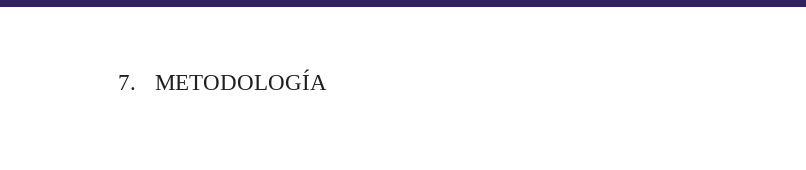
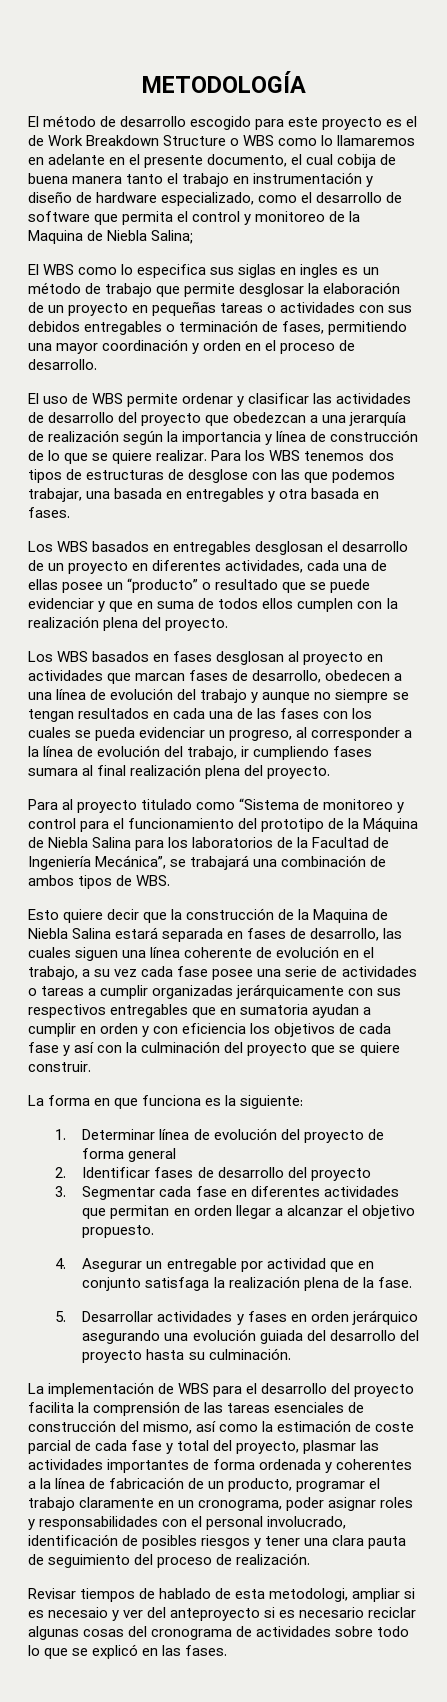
[118,69,328,90] 7. METODOLOGÍA -> [141,71,306,93] [28,115,418,130] [28,135,416,146] [28,154,397,168] [28,172,374,187] [28,191,403,206] [28,211,361,225] [28,230,194,244] [28,264,379,278] [28,282,401,297] [28,301,413,316] [28,320,408,335] [28,339,356,354] [28,359,97,370] [28,393,412,407] [28,412,407,426] [28,430,419,445] [28,450,394,464] [28,469,396,483] [28,488,380,502] [28,507,70,518] [28,541,409,555] [28,560,388,574] [28,578,371,593] [28,598,398,612] [28,616,229,631] [28,651,384,665] [28,670,403,684] [28,688,409,703] [28,708,373,722] [28,727,413,741] [28,745,373,760] [28,764,331,779] [28,798,405,813] [28,817,419,832] [28,837,390,851] [28,855,387,870] [28,875,171,889] [28,908,389,923] [28,927,403,942] [28,946,375,961] [28,966,417,980] [28,984,402,999] [28,1004,372,1018] [28,1023,392,1037] [28,1041,400,1056] [28,1061,91,1072] [28,1095,304,1109] [55,1128,384,1143] [82,1148,177,1162] [55,1167,371,1181] [55,1186,399,1200] [82,1205,415,1219] [82,1225,155,1238] [55,1258,374,1272] [82,1276,412,1291] [55,1310,418,1325] [82,1329,419,1344] [82,1348,291,1363] [28,1382,415,1397] [28,1401,365,1416] [28,1420,415,1434] [28,1440,380,1454] [28,1459,413,1473] [28,1477,381,1492] [28,1497,414,1511] [28,1516,347,1530] [28,1534,407,1549] [28,1553,311,1568] [28,1588,416,1602] [28,1607,417,1621] [28,1626,410,1640] [28,1644,228,1659] METODOLOGÍA // El método de desarrollo escogido para este proyecto es el de Work Breakdown Structure o WBS como lo llamaremos en adelante en el presente documento, el cual cobija de buena manera tanto el trabajo en instrumentación y diseño de hardware especializado, como el desarrollo de software que permita el control y monitoreo de la Maquina de Niebla Salina; // El WBS como lo especifica sus siglas en ingles es un método de trabajo que permite desglosar la elaboración de un proyecto en pequeñas tareas o actividades con sus debidos entregables o terminación de fases, permitiendo una mayor coordinación y orden en el proceso de desarrollo. // El uso de WBS permite ordenar y clasificar las actividades de desarrollo del proyecto que obedezcan a una jerarquía de realización según la importancia y línea de construcción de lo que se quiere realizar. Para los WBS tenemos dos tipos de estructuras de desglose con las que podemos trabajar, una basada en entregables y otra basada en fases. // Los WBS basados en entregables desglosan el desarrollo de un proyecto en diferentes actividades, cada una de ellas posee un “producto” o resultado que se puede evidenciar y que en suma de todos ellos cumplen con la realización plena del proyecto. // Los WBS basados en fases desglosan al proyecto en actividades que marcan fases de desarrollo, obedecen a una línea de evolución del trabajo y aunque no siempre se tengan resultados en cada una de las fases con los cuales se pueda evidenciar un progreso, al corresponder a la línea de evolución del trabajo, ir cumpliendo fases sumara al final realización plena del proyecto. // Para al proyecto titulado como “Sistema de monitoreo y control para el funcionamiento del prototipo de la Máquina de Niebla Salina para los laboratorios de la Facultad de Ingeniería Mecánica”, se trabajará una combinación de ambos tipos de WBS. // Esto quiere decir que la construcción de la Maquina de Niebla Salina estará separada en fases de desarrollo, las cuales siguen una línea coherente de evolución en el trabajo, a su vez cada fase posee una serie de actividades o tareas a cumplir organizadas jerárquicamente con sus respectivos entregables que en sumatoria ayudan a cumplir en orden y con eficiencia los objetivos de cada fase y así con la culminación del proyecto que se quiere construir. // La forma en que funciona es la siguiente: // 1. Determinar línea de evolución del proyecto de forma general // 2. Identificar fases de desarrollo del proyecto // 3. Segmentar cada fase en diferentes actividades que permitan en orden llegar a alcanzar el objetivo propuesto. // 4. Asegurar un entregable por actividad que en conjunto satisfaga la realización plena de la fase. // 5. Desarrollar actividades y fases en orden jerárquico asegurando una evolución guiada del desarrollo del proyecto hasta su culminación. // La implementación de WBS para el desarrollo del proyecto facilita la comprensión de las tareas esenciales de construcción del mismo, así como la estimación de coste parcial de cada fase y total del proyecto, plasmar las actividades importantes de forma ordenada y coherentes a la línea de fabricación de un producto, programar el trabajo claramente en un cronograma, poder asignar roles y responsabilidades con el personal involucrado, identificación de posibles riesgos y tener una clara pauta de seguimiento del proceso de realización. // Revisar tiempos de hablado de esta metodologi, ampliar si es necesaio y ver del anteproyecto si es necesario reciclar algunas cosas del cronograma de actividades sobre todo lo que se explicó en las fases.

